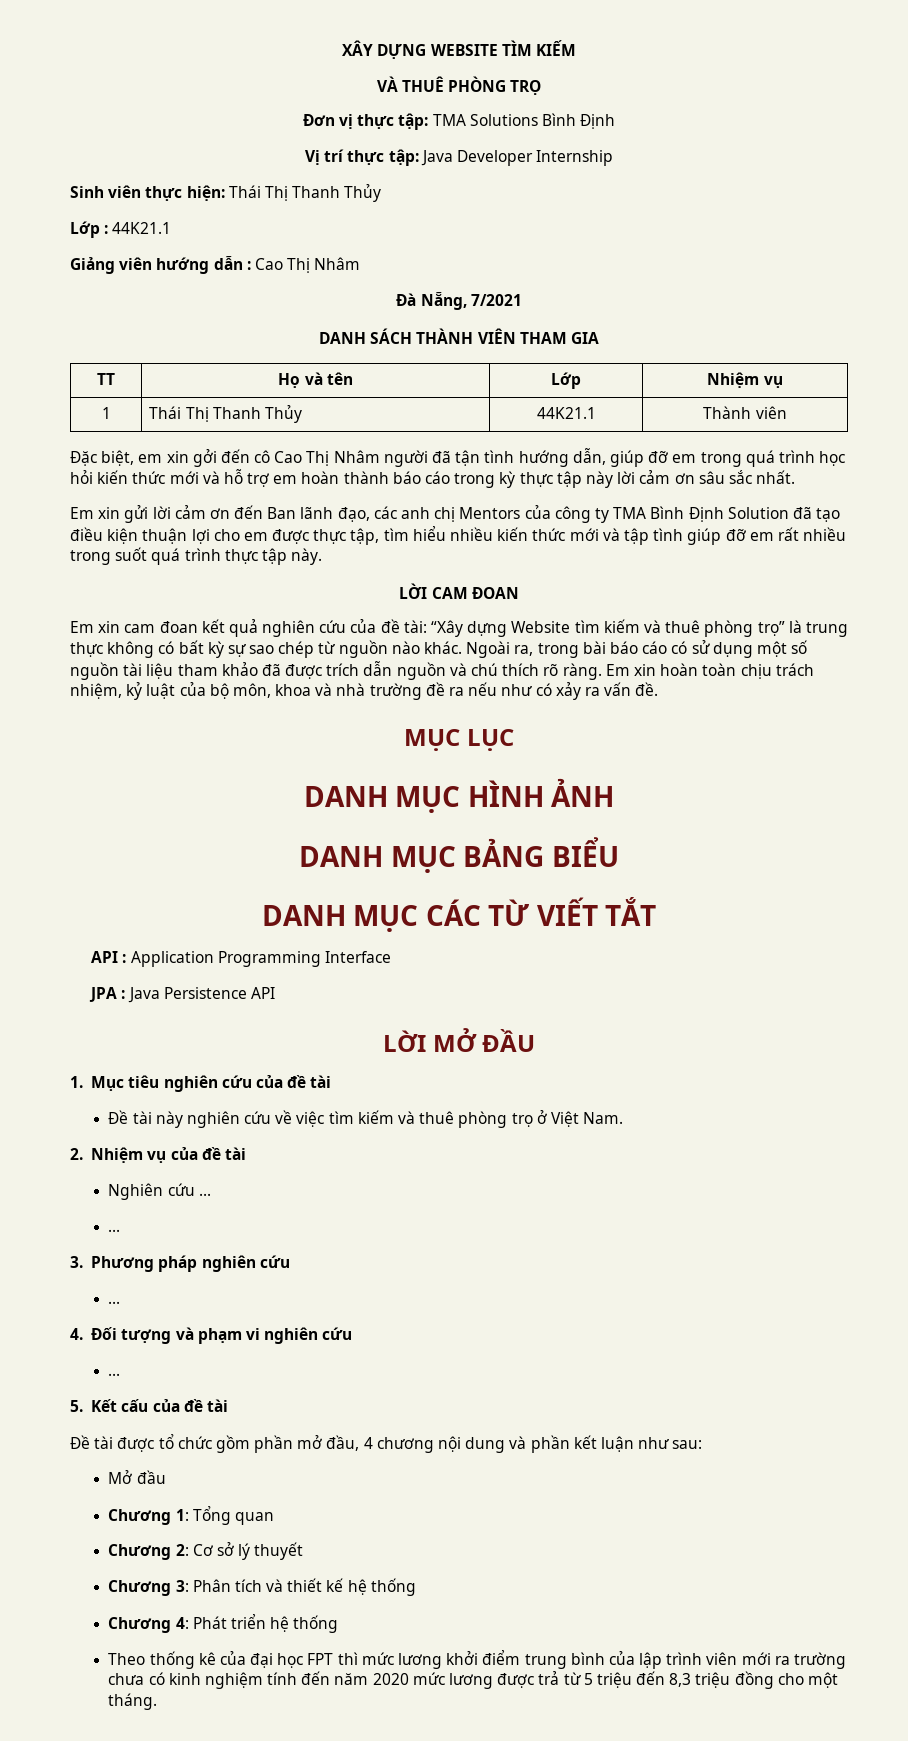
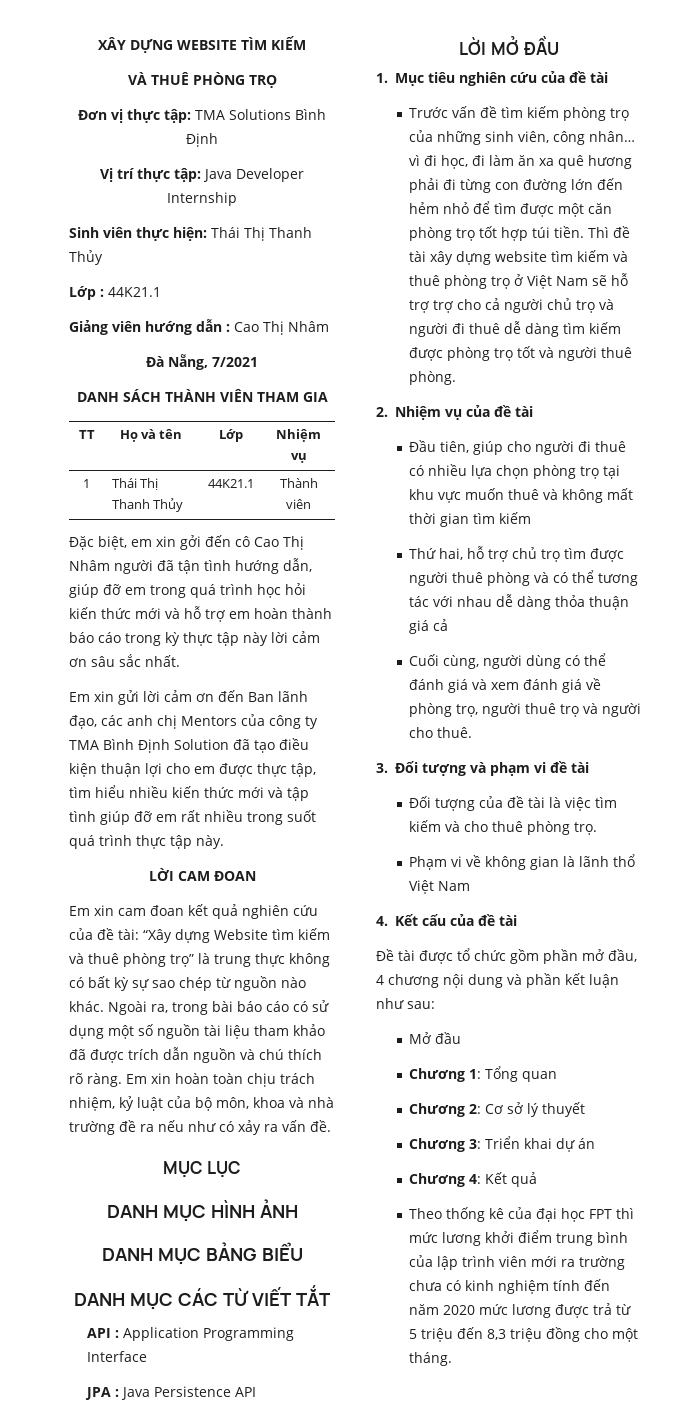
[108,1110,325,1128] Đề tài này nghiên cứu về việc -> [409,106,630,121] [409,130,636,145] [409,155,633,169] [409,178,624,193] [409,201,613,217] [409,226,631,241] [409,251,548,265] Trước vấn đề tìm kiếm phòng trọ của những sinh viên, công nhân… vì đi học, đi làm ăn xa quê hương phải đi từng con đường lớn đến hẻm nhỏ để tìm được một căn phòng trọ tốt hợp túi tiền. Thì đề tài xây dựng website
[583,1112,624,1124] Nam. -> [556,273,629,286] [409,298,615,313] [409,321,622,337] [409,346,633,361] [409,371,457,385] Nam sẽ hỗ trợ trợ cho cả người chủ trọ và người đi thuê dễ dàng tìm kiếm được phòng trọ tốt và người thuê phòng.
[108,1183,211,1200] [108,1229,121,1232] [70,1255,290,1272] [108,1301,121,1304] [70,1328,83,1340] Nghiên cứu ... // ... // 3. Phương pháp nghiên cứu // ... // 4. -> [409,440,627,455] [409,464,621,479] [409,488,634,503] [409,512,532,527] [409,546,625,562] [409,570,639,586] [409,594,630,610] [409,619,449,634] [409,653,607,669] [409,678,602,693] [409,703,642,717] [409,727,473,738] [376,763,388,773] Đầu tiên, giúp cho người đi thuê có nhiều lựa chọn phòng trọ tại khu vực muốn thuê và không mất thời gian tìm kiếm // Thứ hai, hỗ trợ chủ trọ tìm được người thuê phòng và có thể tương tác với nhau dễ dàng thỏa thuận giá cả // Cuối cùng, người dùng có thể đánh giá và xem đánh giá về phòng trọ, người thuê trọ và người cho thuê. // 3.
[264,1327,353,1344] [108,1373,121,1376] [70,1400,83,1412] nghiên cứu // ... // 5. -> [550,761,589,773] [409,796,618,811] [409,820,598,835] [409,854,636,870] [409,880,471,894] [376,916,388,926] đề tài // Đối tượng của đề tài là việc tìm kiếm và cho thuê phòng trọ. // Phạm vi về không gian là lãnh thổ Việt Nam // 4.
[192,1578,416,1596] [108,1614,339,1633] Phân tích và thiết kế hệ thống // Chương 4: Phát triển hệ thống -> [485,1136,596,1152] [409,1172,538,1187] Triển khai dự án // Chương 4: Kết quả

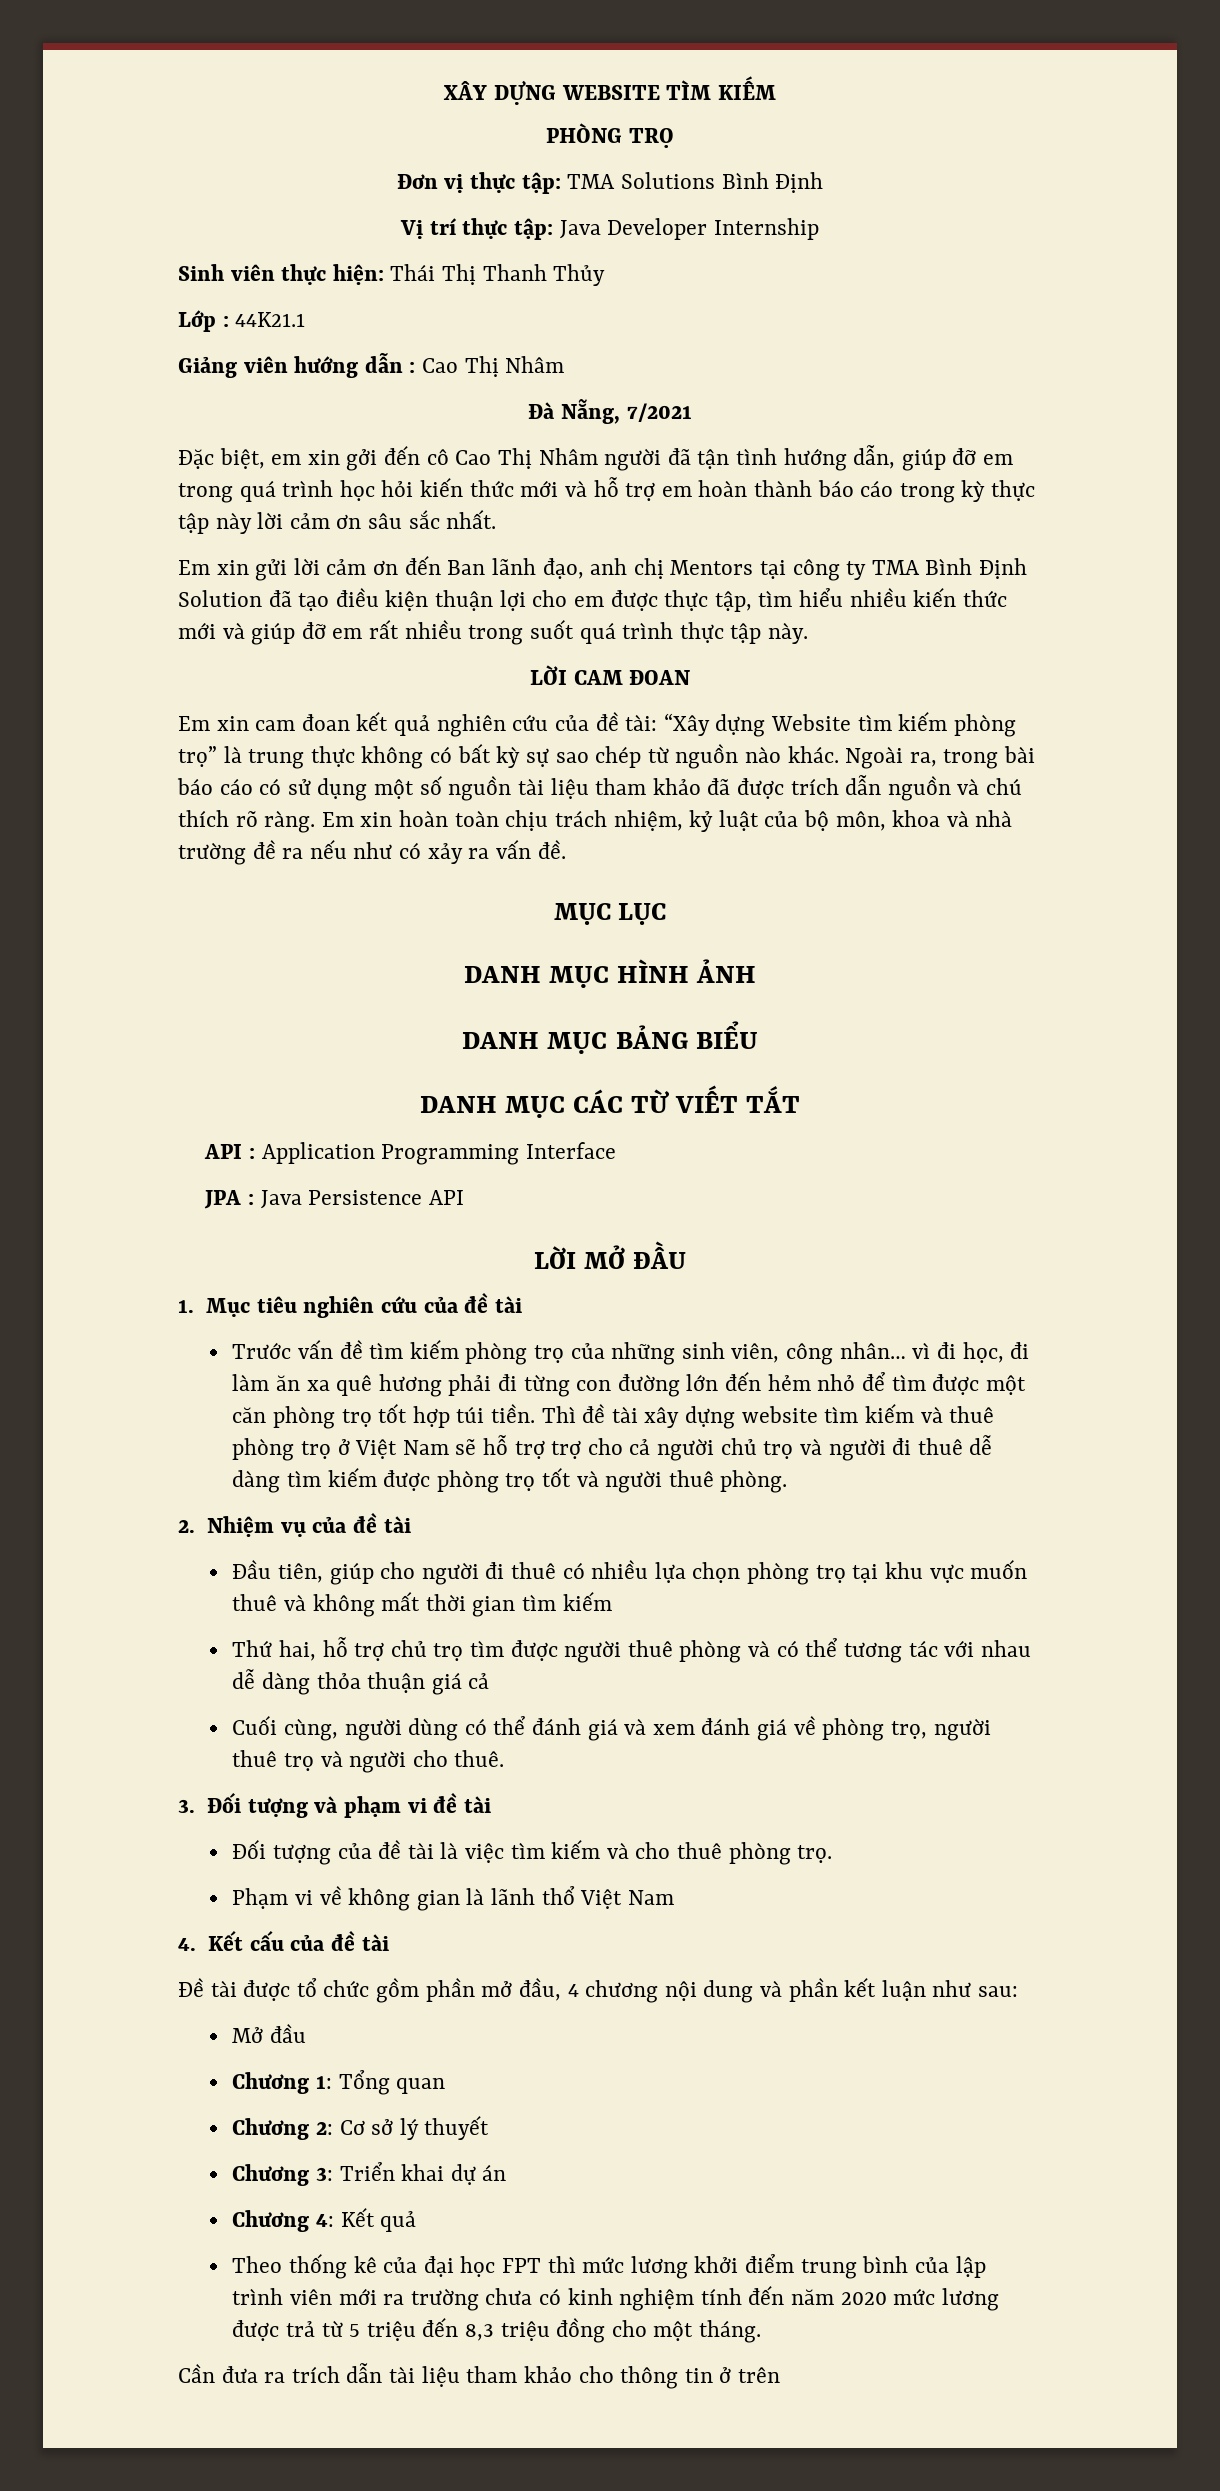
[127,72,189,85] VÀ THUÊ -> (776, 88) none
[76,389,328,402] [78,430,95,439] [119,429,183,442] [218,429,243,442] [276,429,321,442] [290,453,307,463] [83,479,90,488] [111,478,159,490] [111,498,184,512] [207,479,254,488] [279,478,318,488] [286,499,311,509] // DANH SÁCH THÀNH VIÊN THAM GIA // TT | Họ và tên | Lớp | Nhiệm vụ // 1 | Thái Thị Thanh Thủy | 44K21.1 | Thành viên -> (692, 412) none
[101,715,123,726] các -> (584, 568) none
[241,714,265,726] của -> [759,560,786,579] tại
[287,787,309,801] [69,811,96,822] tập tình -> (245, 630) none
[69,953,119,964] và thuê -> (948, 721) none
(453, 1359) none -> [178,2363,780,2389] // Cần đưa ra trích dẫn tài liệu tham khảo cho thông tin ở trên

